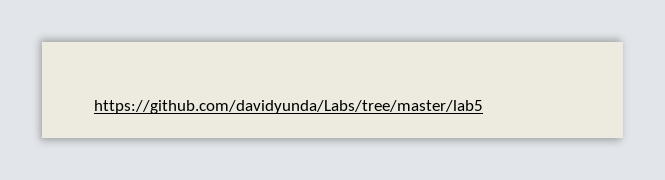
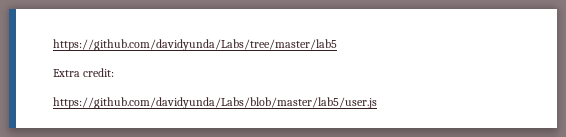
(483, 107) none -> [53,68,115,77] [53,97,377,109] // Extra credit: // https://github.com/davidyunda/Labs/blob/master/lab5/user.js

